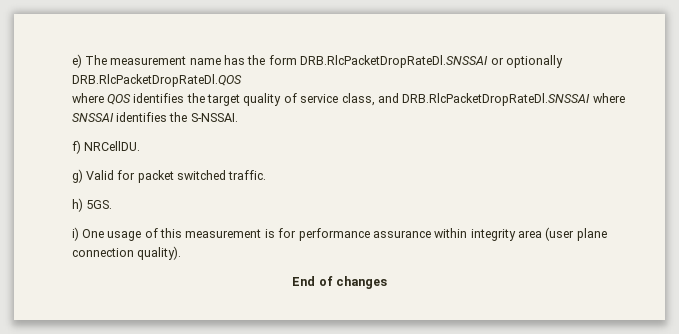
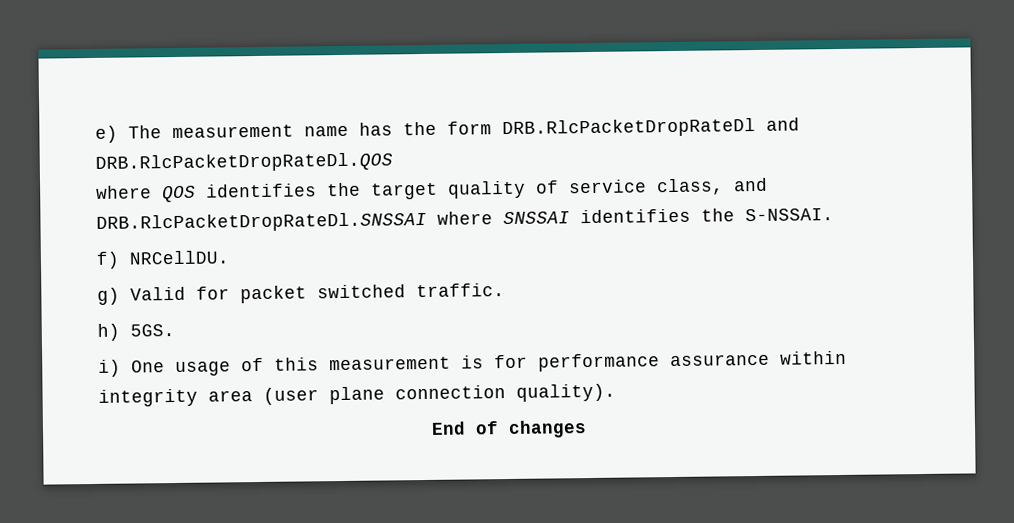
[300,55,563,68] DRB.RlcPacketDropRateDl.SNSSAI or optionally -> [502,117,801,139] DRB.RlcPacketDropRateDl and

